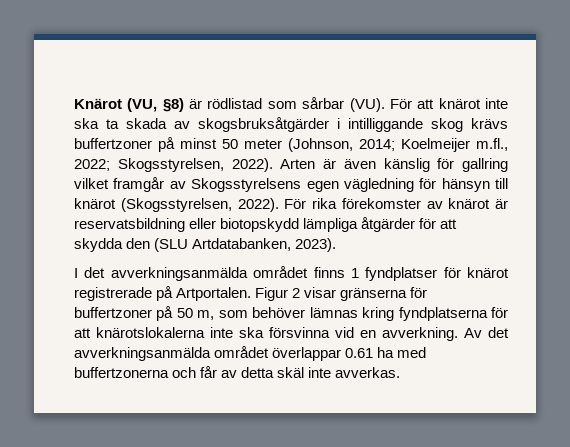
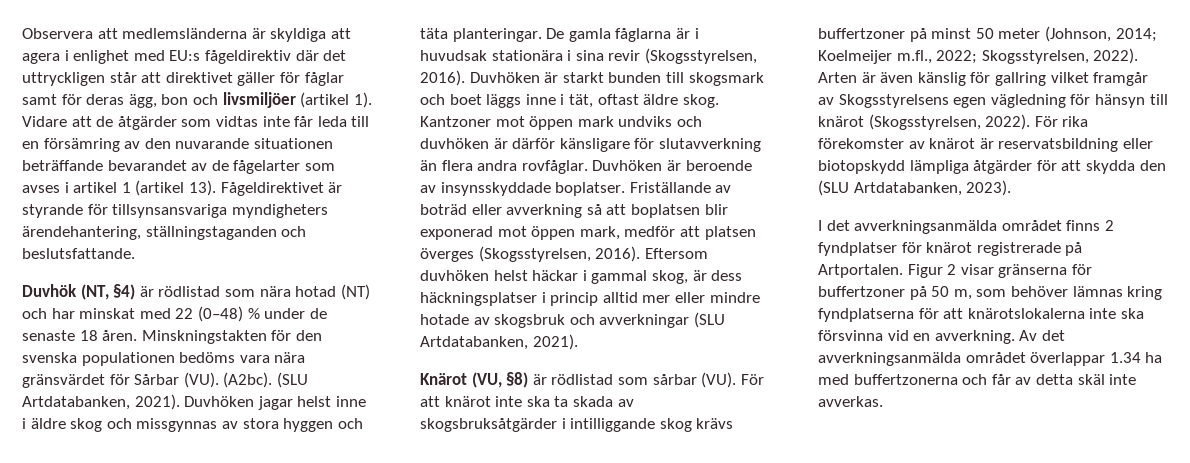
(74, 103) none -> [22,28,351,42] [22,50,347,64] [22,72,344,86] [22,92,372,108] [22,116,370,130] [22,138,333,152] [22,160,335,174] [22,180,343,196] [22,204,328,218] [22,226,307,240] [22,248,135,259] [22,284,370,300] [22,306,327,322] [22,330,322,344] [22,352,306,366] [22,372,308,388] [22,394,366,410] [22,418,363,432] [420,28,699,42] [420,48,757,64] [420,70,764,86] [420,94,719,108] [420,116,702,130] [420,138,761,152] [420,160,752,174] [420,182,732,196] [420,204,728,218] [420,226,756,240] [420,246,708,262] [420,270,743,284] [420,292,760,306] [420,312,725,328] [420,334,578,350] Observera att medlemsländerna är skyldiga att agera i enlighet med EU:s fågeldirektiv där det uttryckligen står att direktivet gäller för fåglar samt för deras ägg, bon och livsmiljöer (artikel 1). Vidare att de åtgärder som vidtas inte får leda till en försämring av den nuvarande situationen beträffande bevarandet av de fågelarter som avses i artikel 1 (artikel 13). Fågeldirektivet är styrande för tillsynsansvariga myndigheters ärendehantering, ställningstaganden och beslutsfattande. // Duvhök (NT, §4) är rödlistad som nära hotad (NT) och har minskat med 22 (0–48) % under de senaste 18 åren. Minskningstakten för den svenska populationen bedöms vara nära gränsvärdet för Sårbar (VU). (A2bc). (SLU Artdatabanken, 2021). Duvhöken jagar helst inne i äldre skog och missgynnas av stora hyggen och täta planteringar. De gamla fåglarna är i huvudsak stationära i sina revir (Skogsstyrelsen, 2016). Duvhöken är starkt bunden till skogsmark och boet läggs inne i tät, oftast äldre skog. Kantzoner mot öppen mark undviks och duvhöken är därför känsligare för slutavverkning än flera andra rovfåglar. Duvhöken är beroende av insynsskyddade boplatser. Friställande av boträd eller avverkning så att boplatsen blir exponerad mot öppen mark, medför att platsen överges (Skogsstyrelsen, 2016). Eftersom duvhöken helst häckar i gammal skog, är dess häckningsplatser i princip alltid mer eller mindre hotade av skogsbruk och avverkningar (SLU Artdatabanken, 2021). //
[350,268,359,278] 1 -> [1104,220,1114,231] 2
[345,348,374,358] 0.61 -> [1109,352,1141,363] 1.34

